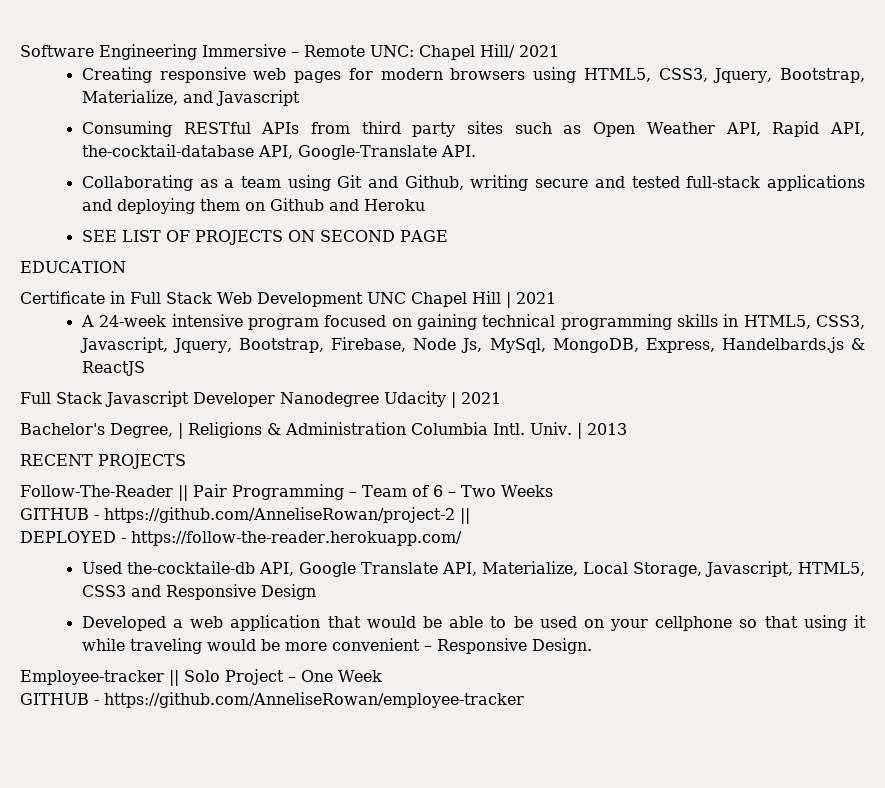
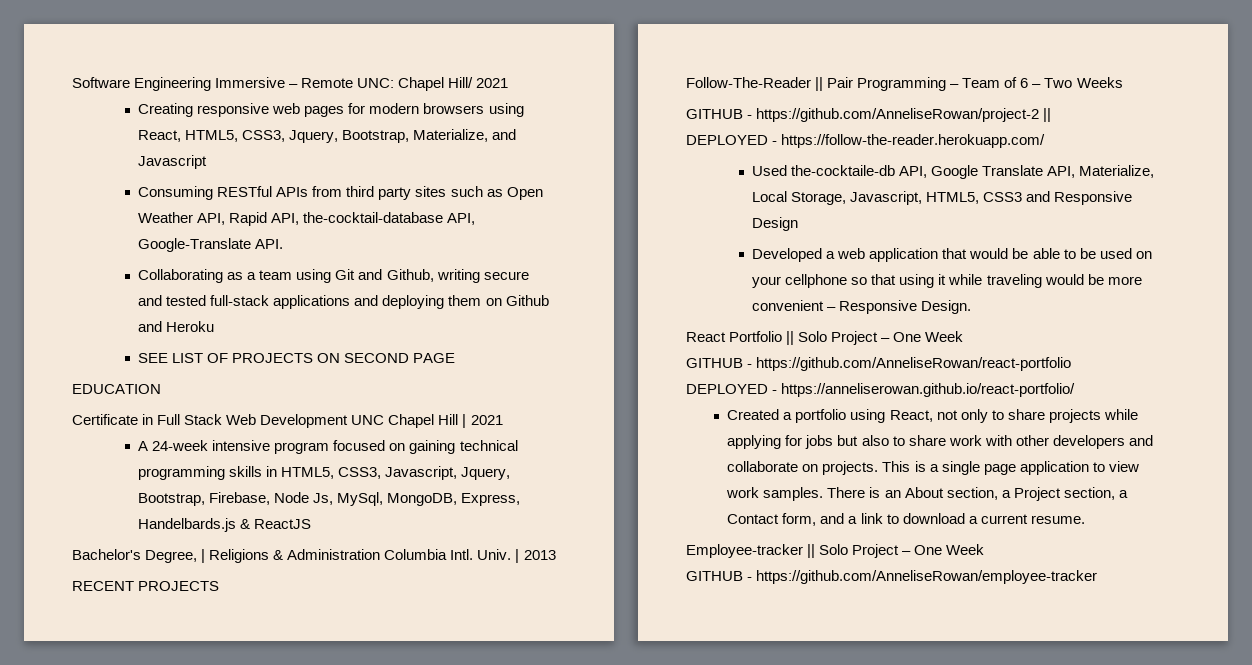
(577, 75) none -> [138,130,182,142] React,
[20,391,501,408] // Full Stack Javascript Developer Nanodegree Udacity | 2021 -> (312, 524) none
(592, 646) none -> [686,331,964,345] [686,357,1072,371] [686,383,1076,397] [727,409,1138,423] [727,435,1153,449] [727,461,1139,475] [726,487,1128,501] [727,513,1085,526] // React Portfolio || Solo Project – One Week // GITHUB - https://github.com/AnneliseRowan/react-portfolio // DEPLOYED - https://anneliserowan.github.io/react-portfolio/ // Created a portfolio using React, not only to share projects while applying for jobs but also to share work with other developers and collaborate on projects. This is a single page application to view work samples. There is an About section, a Project section, a Contact form, and a link to download a current resume.

